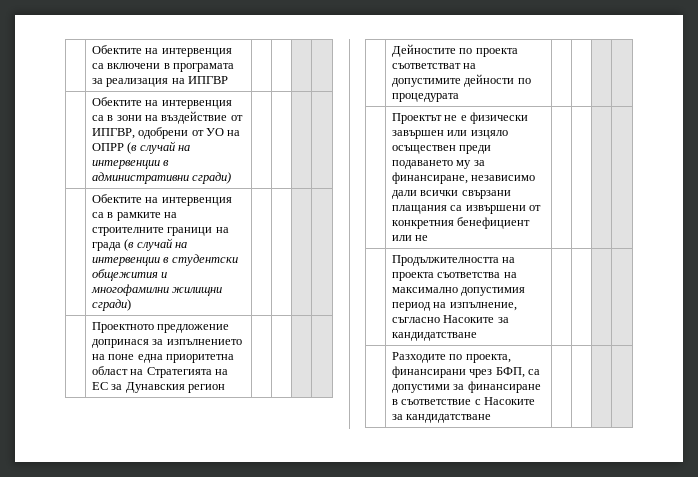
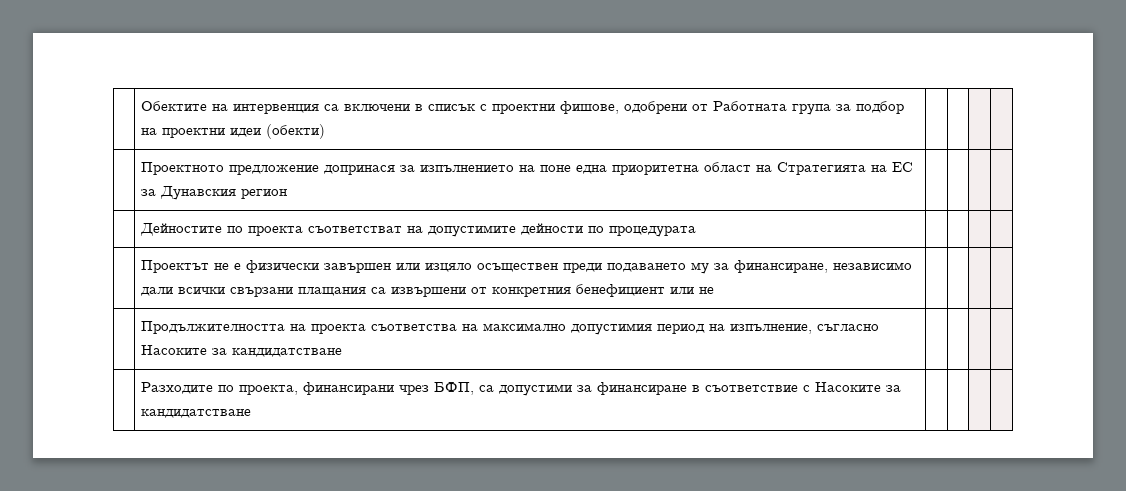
[173,63,235,72] [91,76,229,87] [91,97,232,109] [91,111,243,124] [91,127,241,139] [91,141,191,154] [91,160,170,169] [91,172,232,184] [91,194,232,206] [91,212,178,221] [91,227,229,236] [91,238,188,251] [91,254,238,266] [91,269,168,281] [90,284,223,296] [91,299,131,311] програмата за реализация на ИПГВР | | | | // | Обектите на интервенция са в зони на въздействие от ИПГВР, одобрени от УО на ОПРР (в случай на интервенции в административни сгради) | | | | // | Обектите на интервенция са в рамките на строителните граници на града (в случай на интервенции в студентски общежития и многофамилни жилищни сгради) -> [428,101,905,115] [141,124,326,139] списък с проектни фишове, одобрени от Работната група за подбор на проектни идеи (обекти)

